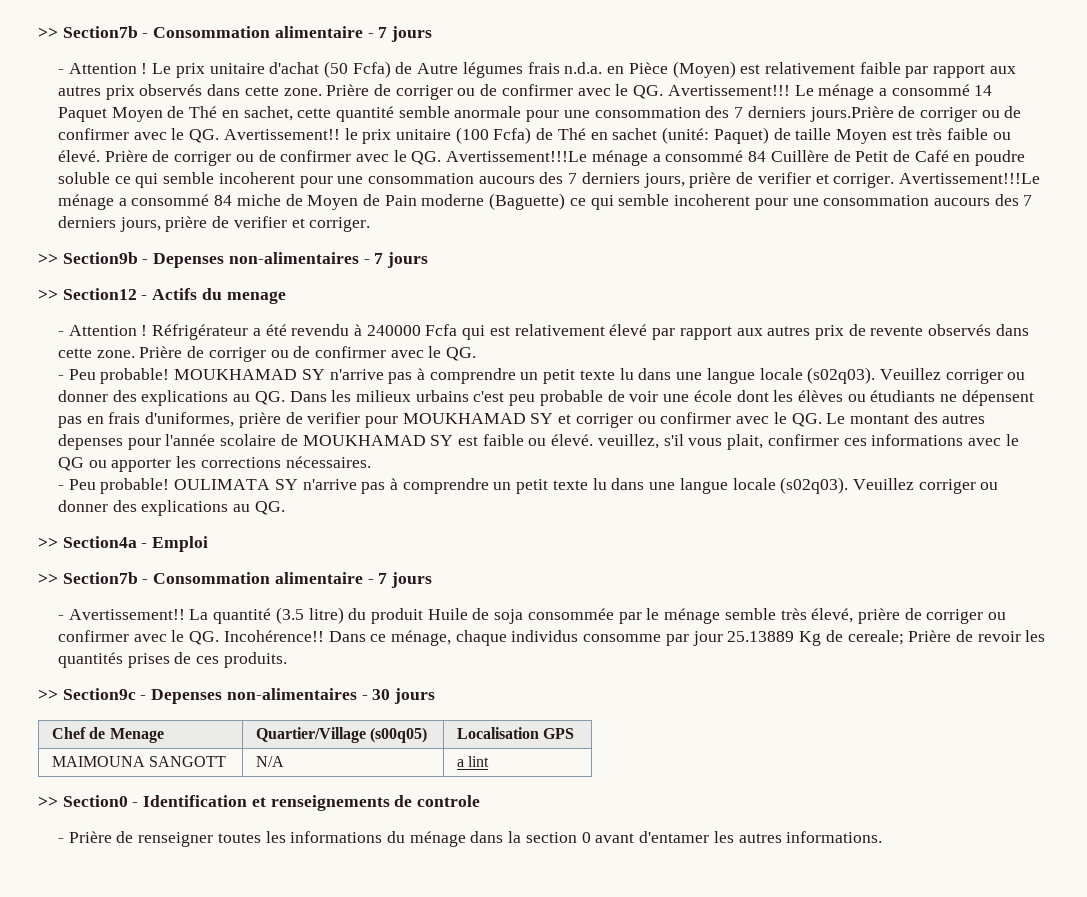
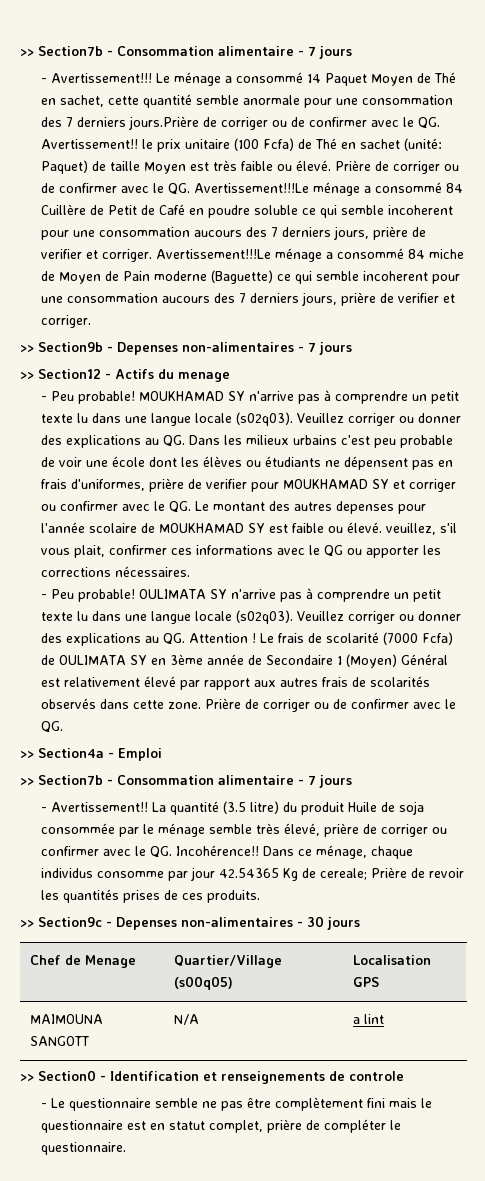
[38,26,433,42] [57,61,1016,78] [57,84,664,100] >> Section7b - Consommation alimentaire - 7 jours // - Attention ! Le prix unitaire d'achat (50 Fcfa) de Autre légumes frais n.d.a. en Pièce (Moyen) est relativement faible par rapport aux autres prix observés dans cette zone. Prière de corriger ou de confirmer avec le QG. -> [20,46,352,59] [40,78,47,83] >> Section7b - Consommation alimentaire - 7 jours // -
[57,324,1029,340] [57,346,477,362] // - Attention ! Réfrigérateur a été revendu à 240000 Fcfa qui est relativement élevé par rapport aux autres prix de revente observés dans cette zone. Prière de corriger ou de confirmer avec le QG. -> (230, 377) none
(285, 508) none -> [188,632,453,645] [40,654,448,668] [40,676,430,690] [40,698,456,712] [40,721,63,733] Attention ! Le frais de scolarité (7000 Fcfa) de OULIMATA SY en 3ème année de Secondaire 1 (Moyen) Général est relativement élevé par rapport aux autres frais de scolarités observés dans cette zone. Prière de corriger ou de confirmer avec le QG.
[727,631,795,642] 25.13889 -> [218,868,279,878] 42.54365
[68,831,883,847] Prière de renseigner toutes les informations du ménage dans la section 0 avant d'entamer les autres informations. -> [50,1097,432,1111] [40,1119,401,1133] [40,1142,126,1155] Le questionnaire semble ne pas être complètement fini mais le questionnaire est en statut complet, prière de compléter le questionnaire.

